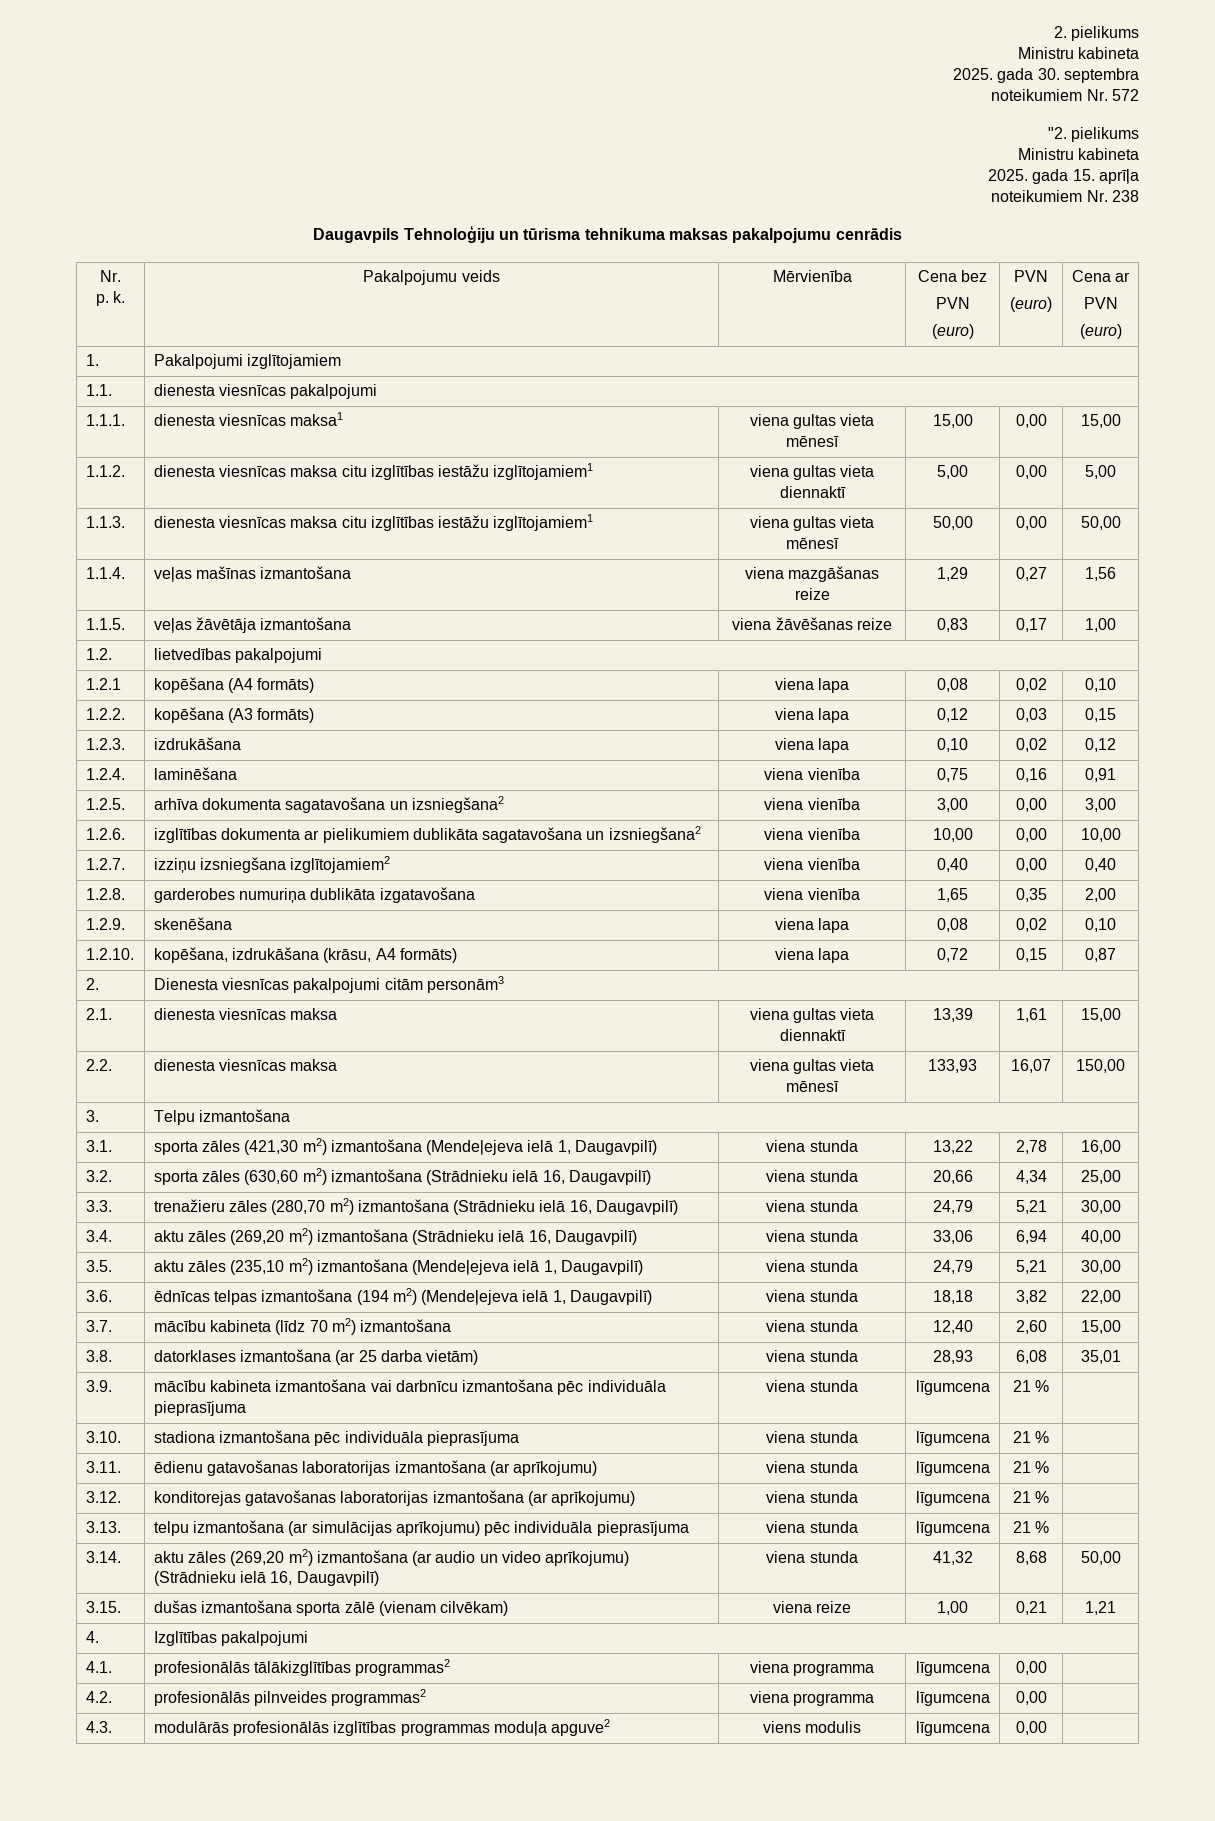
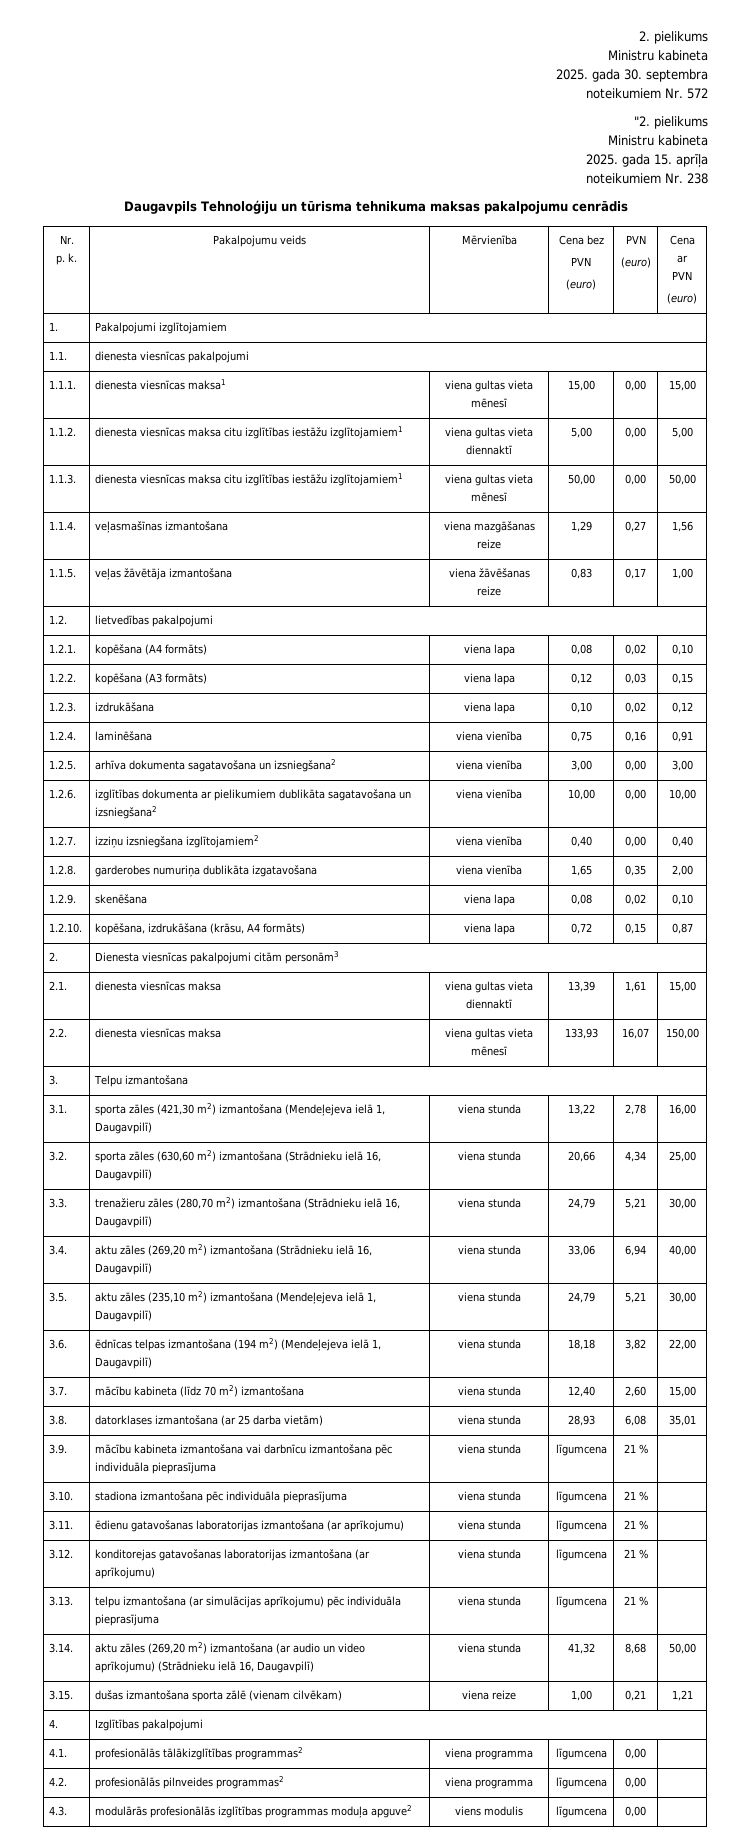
[153,566,256,582] veļas mašīnas -> [95,521,163,533] veļasmašīnas
[85,678,121,690] 1.2.1 -> [49,644,77,653] 1.2.1.

